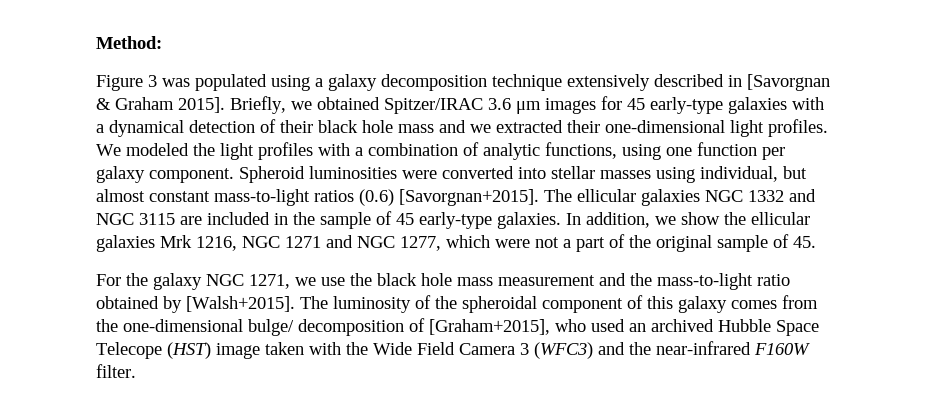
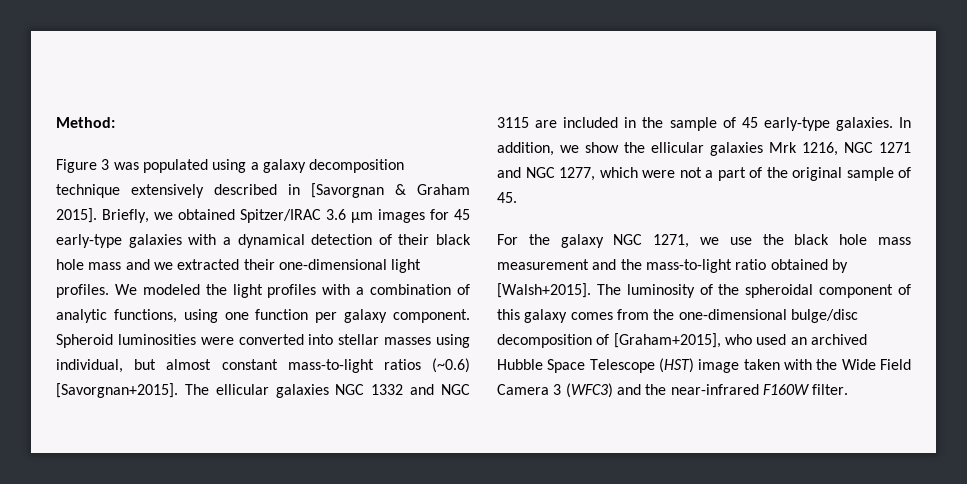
[359,189,394,206] (0.6) -> [432,358,470,373] (~0.6)
[248,319,294,336] bulge/ -> [790,309,858,323] bulge/disc
[96,342,162,359] Telecope -> [589,359,655,373] Telescope

